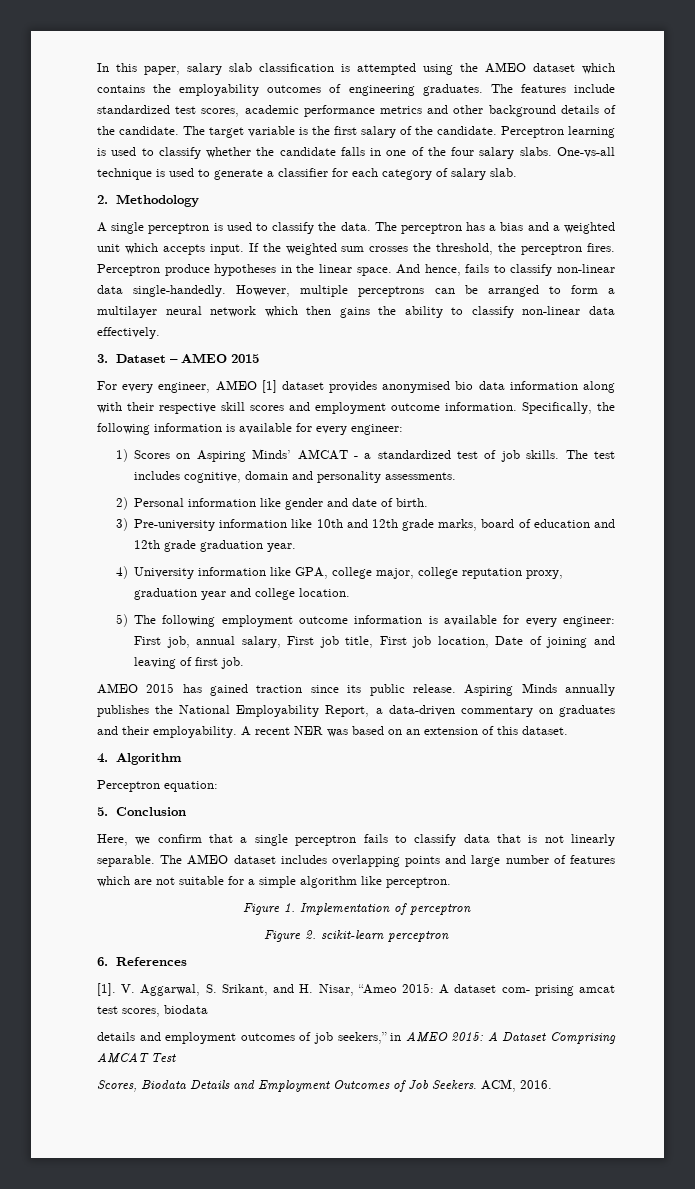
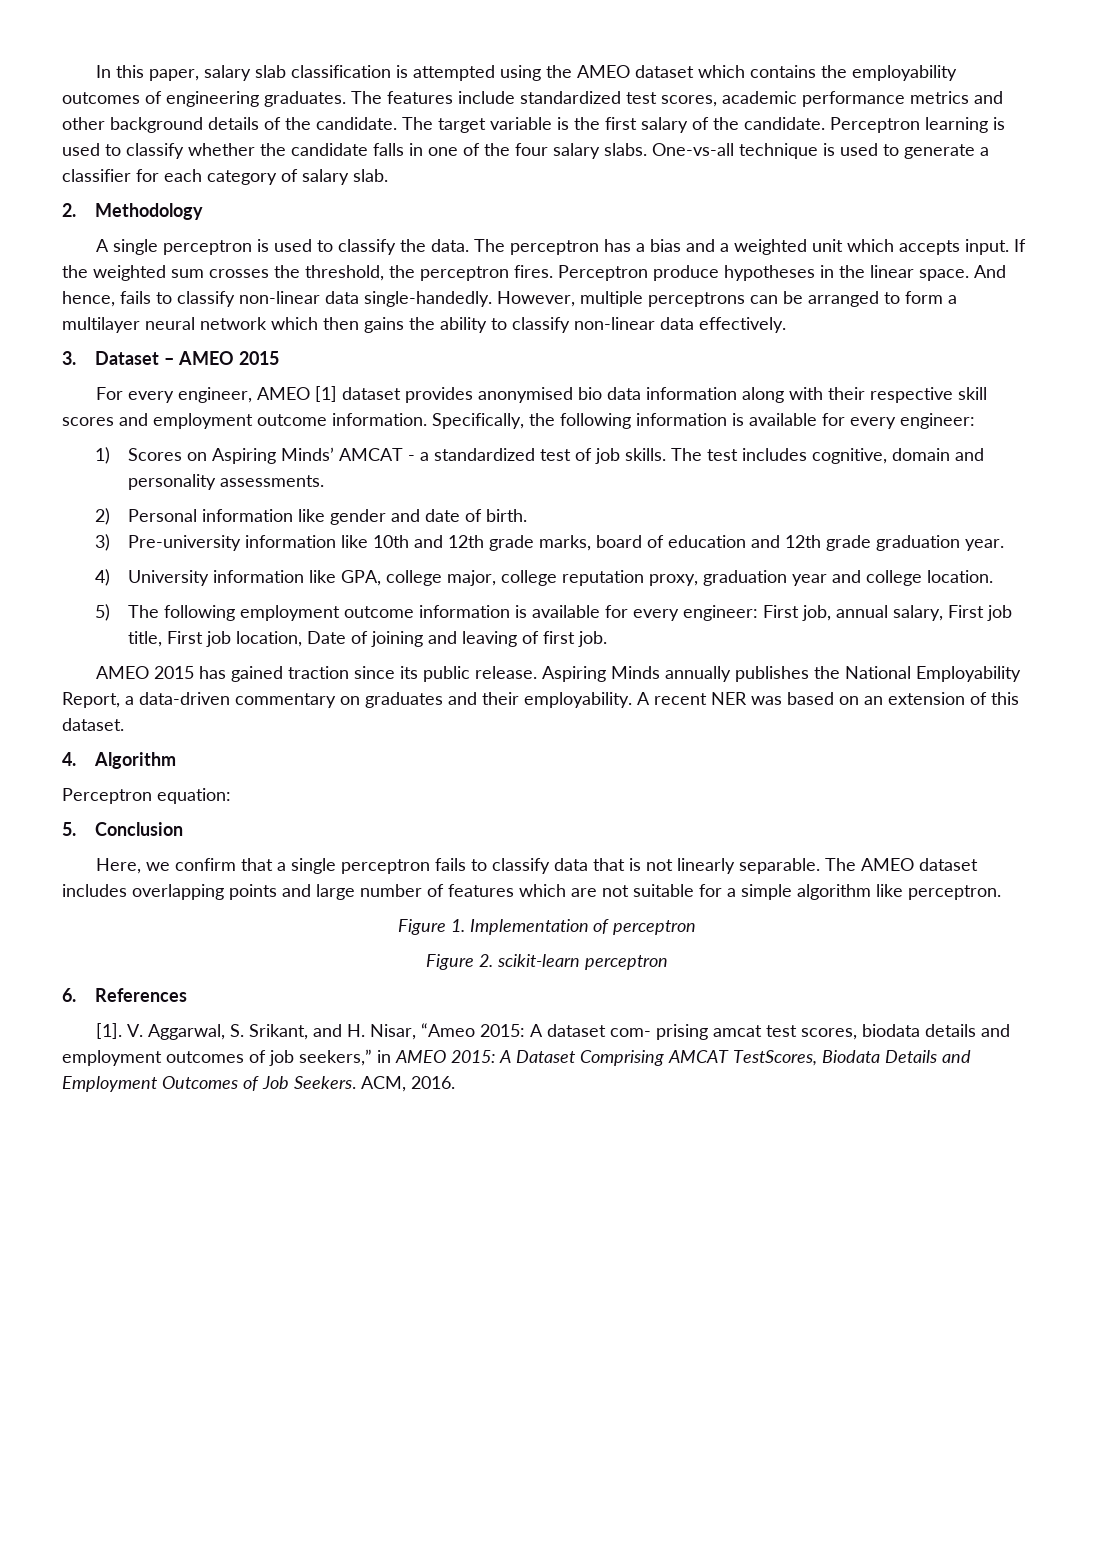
(208, 1009) // -> (920, 1030) none
[151,1053,176,1062] [97,1080,137,1092] Test // Scores, -> [733,1050,817,1066] TestScores,

